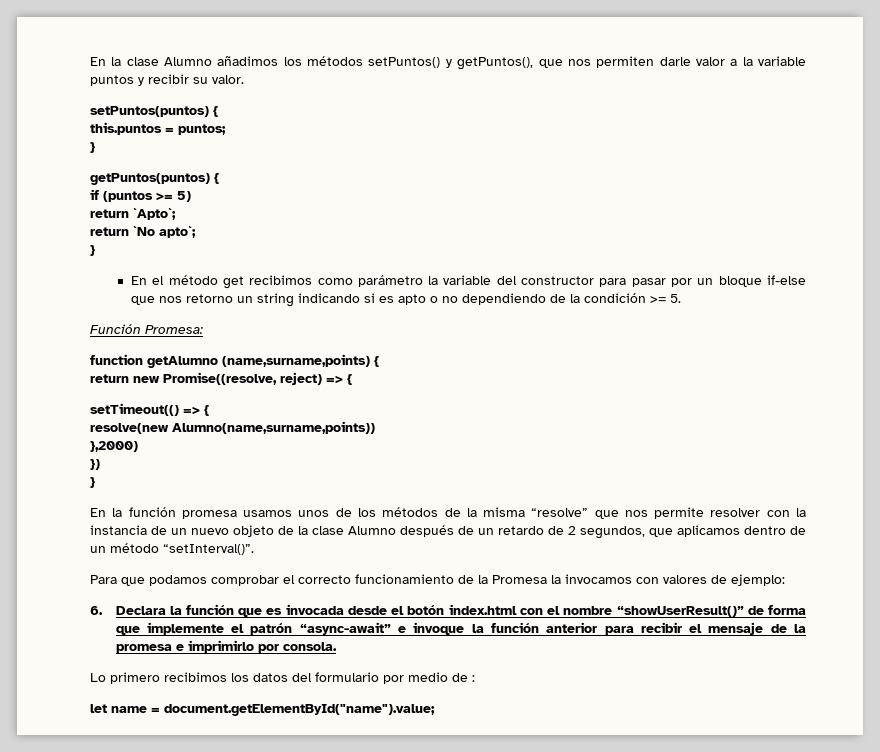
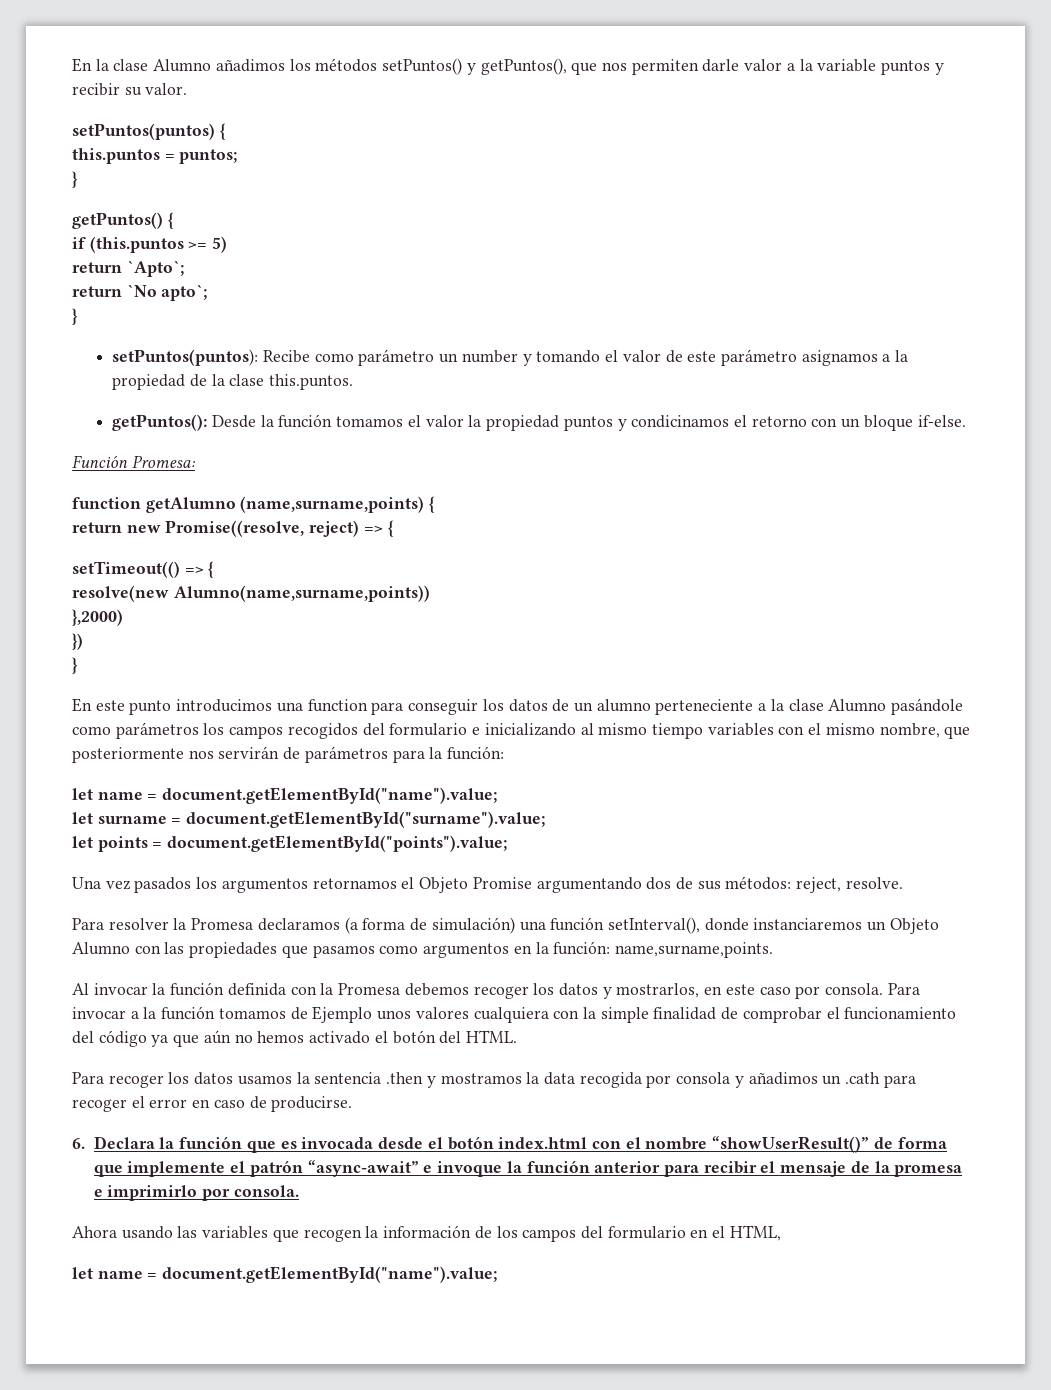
[90,173,210,185] getPuntos(puntos) -> [72,212,163,229] getPuntos()
[103,191,153,202] (puntos -> [89,236,184,253] (this.puntos
[130,275,806,289] [130,293,681,307] En el método get recibimos como parámetro la variable del constructor para pasar por un bloque if-else que nos retorno un string indicando si es apto o no dependiendo de la condición >= 5. -> [112,349,909,366] [112,374,354,390] [112,414,966,431] setPuntos(puntos): Recibe como parámetro un number y tomando el valor de este parámetro asignamos a la propiedad de la clase this.puntos. // getPuntos(): Desde la función tomamos el valor la propiedad puntos y condicinamos el retorno con un bloque if-else.
[112,507,807,519] [90,525,806,539] [90,543,254,555] [90,574,785,586] la función promesa usamos unos de los métodos de la misma “resolve” que nos permite resolver con la instancia de un nuevo objeto de la clase Alumno después de un retardo de 2 segundos, que aplicamos dentro de un método “setInterval()”. // Para que podamos comprobar el correcto funcionamiento de la Promesa la invocamos con valores de ejemplo: -> [95,698,964,715] [72,722,971,739] [72,746,505,763] [72,787,498,804] [72,811,546,828] [72,835,508,852] [72,876,903,893] [72,917,939,934] [72,941,773,958] [72,982,920,999] [72,1006,957,1023] [72,1030,517,1047] [72,1072,916,1088] [72,1096,353,1112] este punto introducimos una function para conseguir los datos de un alumno perteneciente a la clase Alumno pasándole como parámetros los campos recogidos del formulario e inicializando al mismo tiempo variables con el mismo nombre, que posteriormente nos servirán de parámetros para la función: // let name = document.getElementById("name").value; // let surname = document.getElementById("surname").value; // let points = document.getElementById("points").value; // Una vez pasados los argumentos retornamos el Objeto Promise argumentando dos de sus métodos: reject, resolve. // Para resolver la Promesa declaramos (a forma de simulación) una función setInterval(), donde instanciaremos un Objeto Alumno con las propiedades que pasamos como argumentos en la función: name,surname,points. // Al invocar la función definida con la Promesa debemos recoger los datos y mostrarlos, en este caso por consola. Para invocar a la función tomamos de Ejemplo unos valores cualquiera con la simple finalidad de comprobar el funcionamiento del código ya que aún no hemos activado el botón del HTML. // Para recoger los datos usamos la sentencia .then y mostramos la data recogida por consola y añadimos un .cath para recoger el error en caso de producirse.
[90,672,475,684] Lo primero recibimos los datos del formulario por medio de : -> [72,1225,781,1242] Ahora usando las variables que recogen la información de los campos del formulario en el HTML,

